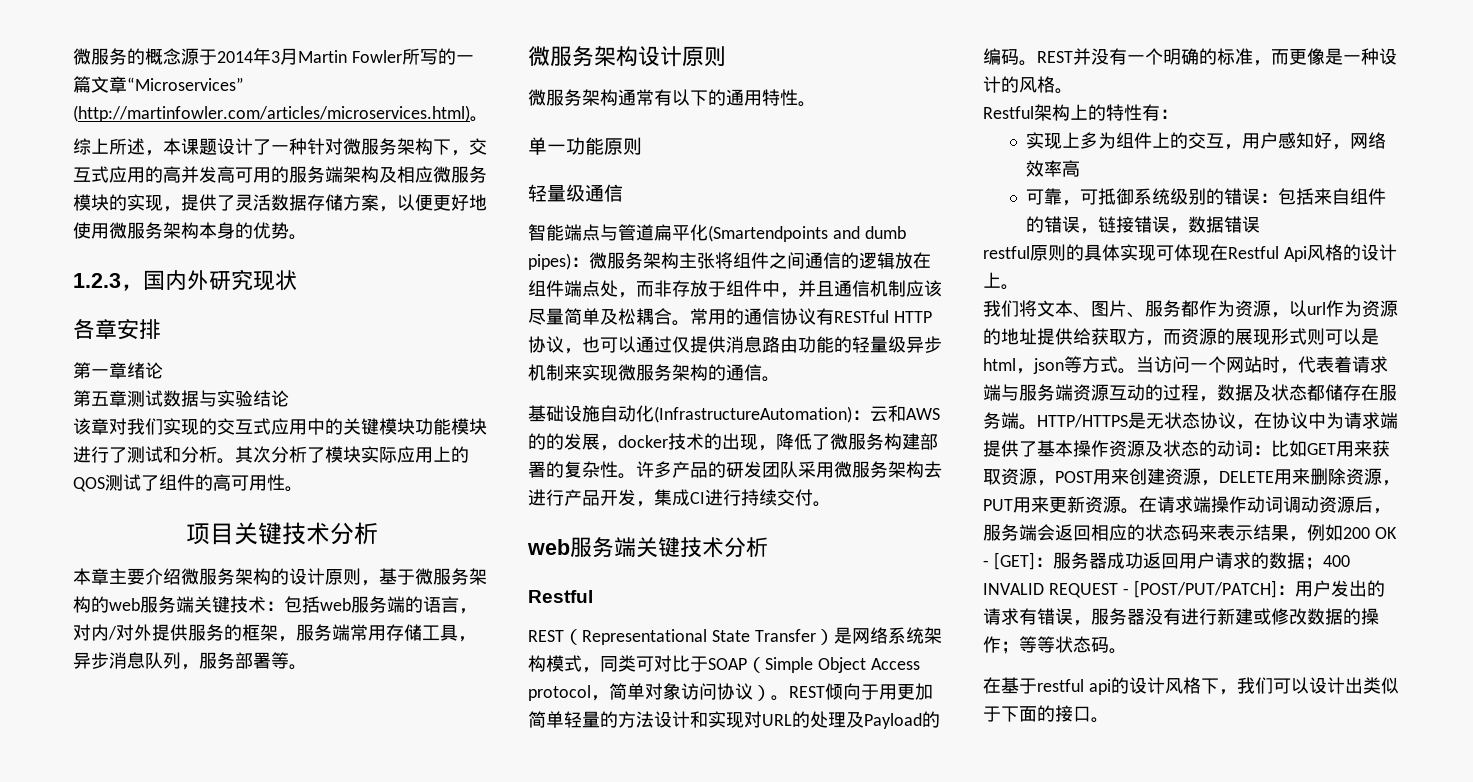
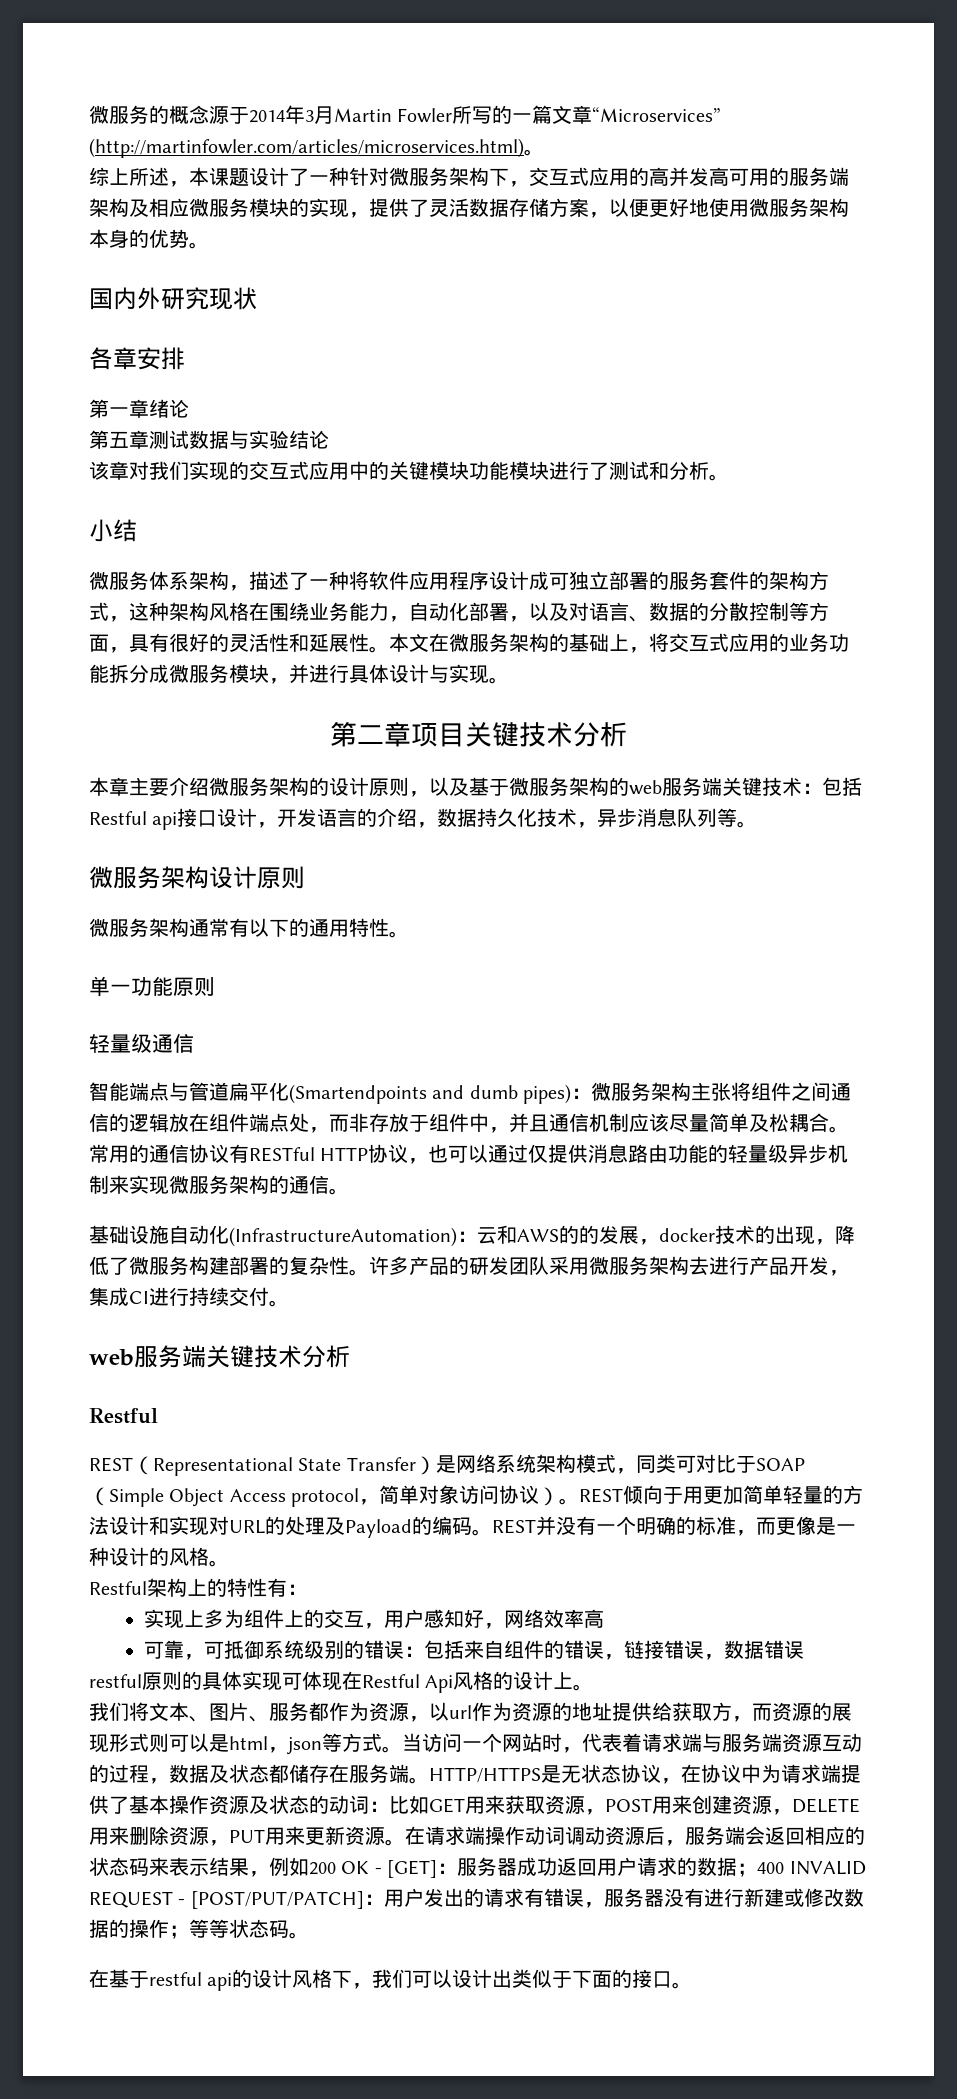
[73,273,143,291] 1.2.3， -> (209, 245) none
[235,446,469,463] [73,474,303,492] 其次分析了模块实际应用上的QOS测试了组件的高可用性。 // -> [89,519,137,542] [89,571,829,591] [89,602,829,622] [89,633,849,653] [89,664,509,684] [330,721,411,747] // 小结 // 微服务体系架构，描述了一种将软件应用程序设计成可独立部署的服务套件的架构方式，这种架构风格在围绕业务能力，自动化部署，以及对语言、数据的分散控制等方面，具有很好的灵活性和延展性。本文在微服务架构的基础上，将交互式应用的业务功能拆分成微服务模块，并进行具体设计与实现。 // 第二章
(379, 583) none -> [429,777,469,796] 以及
[320,596,477,614] [73,624,458,642] web服务端的语言，对内/对外提供服务的框架，服务端常用存储工具 -> [89,808,578,830] Restful api接口设计，开发语言的介绍，数据持久化技术
[181,652,271,670] ，服务部署 -> (718, 817) none

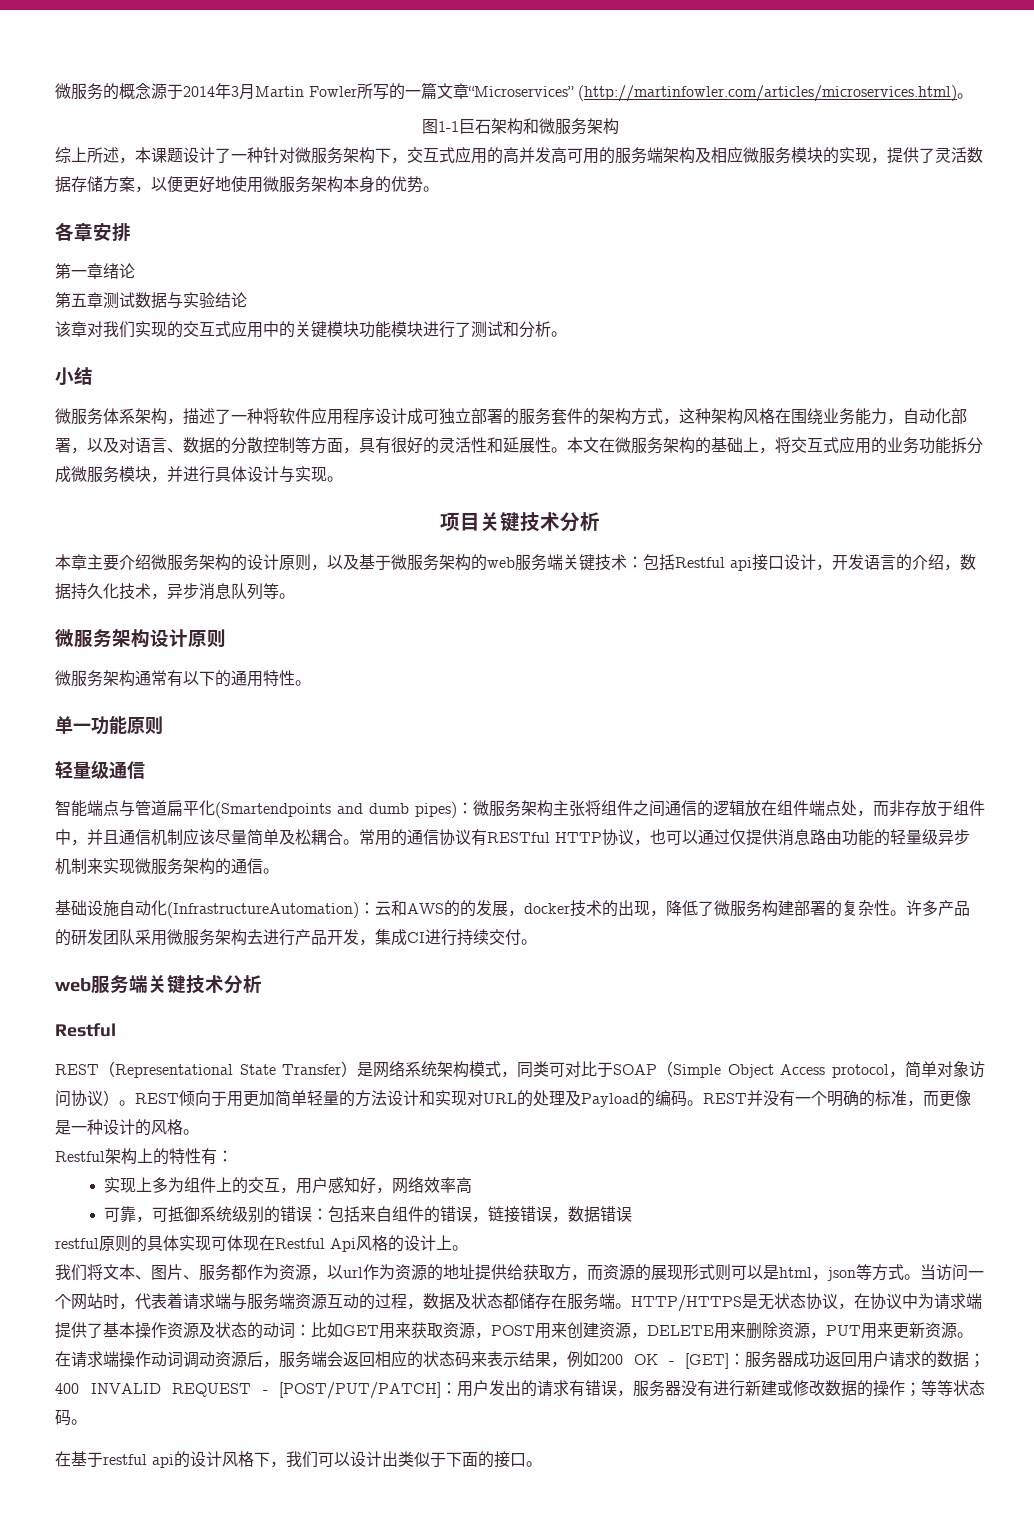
(544, 152) none -> [421,118,619,135] // 图1-1巨石架构和微服务架构
[89,287,257,310] // 国内外研究现状 -> (439, 189) none
[330,721,411,747] 第二章 -> (343, 479) none

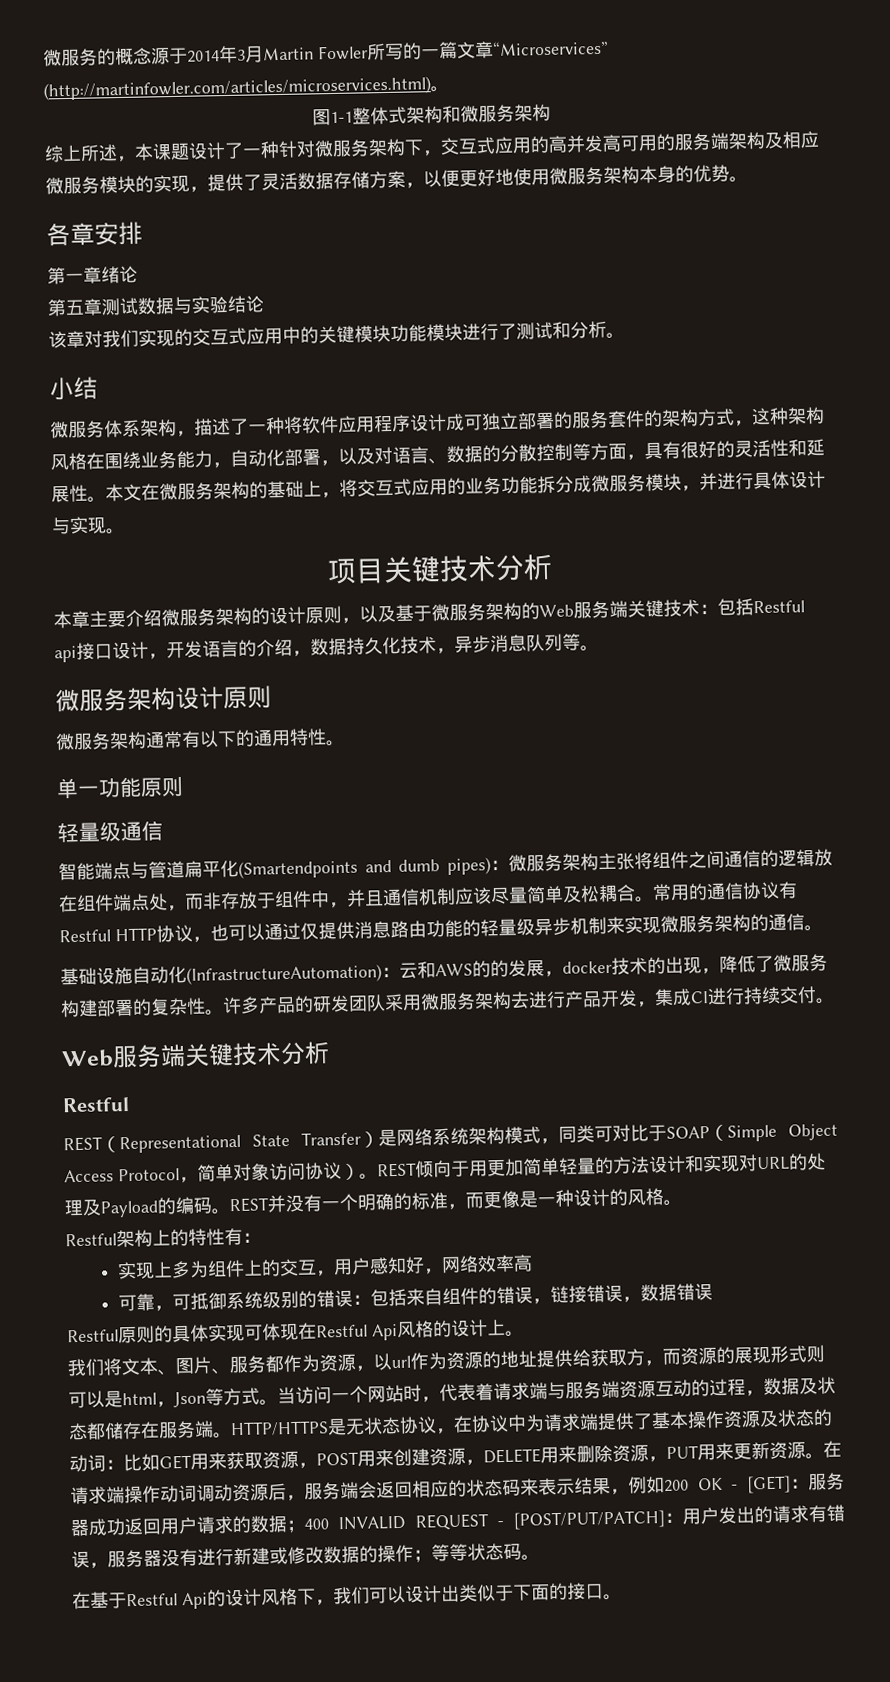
[458,119,491,134] 巨石 -> [352,106,407,125] 整体式
[487,557,515,568] web -> [539,604,574,618] Web
[487,832,550,843] RESTful -> [59,929,111,943] Restful
[55,978,91,992] web -> [61,1049,114,1068] Web
[832,1064,890,1078] protocol -> [117,1168,180,1182] Protocol
[55,1238,99,1249] restful -> [67,1329,119,1343] Restful
[827,1267,856,1281] json -> [173,1391,206,1408] Json
[103,1454,174,1468] restful api -> [126,1592,208,1610] Restful Api

